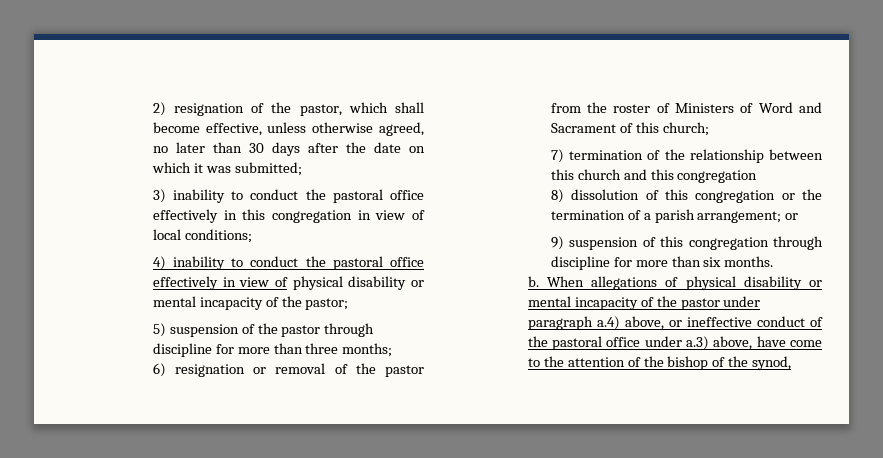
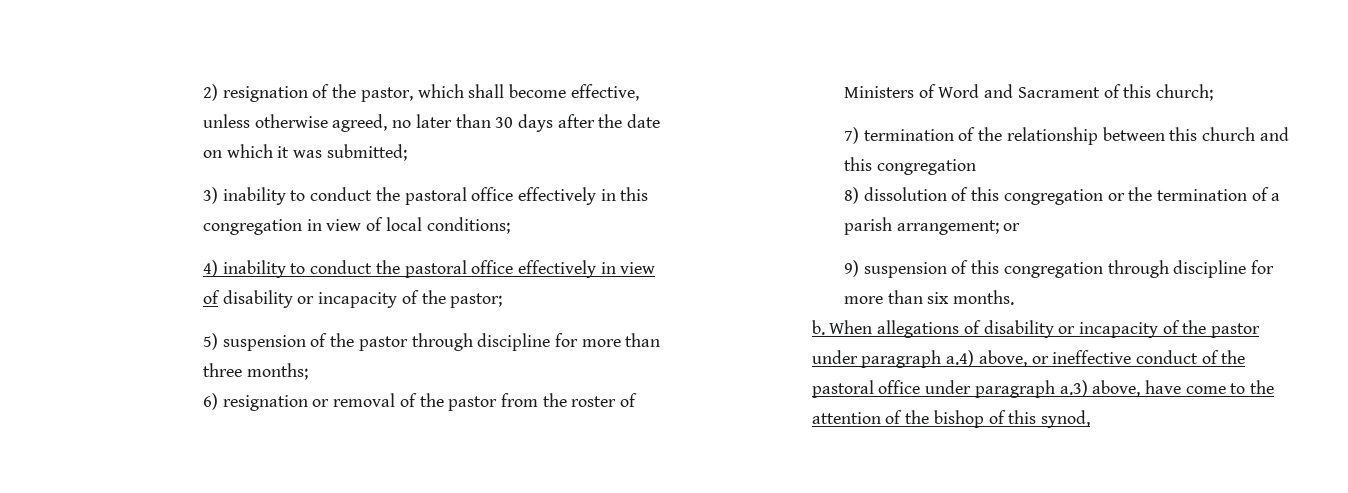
[292,276,424,290] [152,296,196,307] physical disability or mental -> [222,290,315,308] disability or
[685,276,822,290] [527,296,571,307] physical disability or mental -> [983,320,1076,338] disability or
(682, 341) none -> [974,380,1055,398] paragraph
[728,356,749,367] the -> [1008,410,1037,424] this

